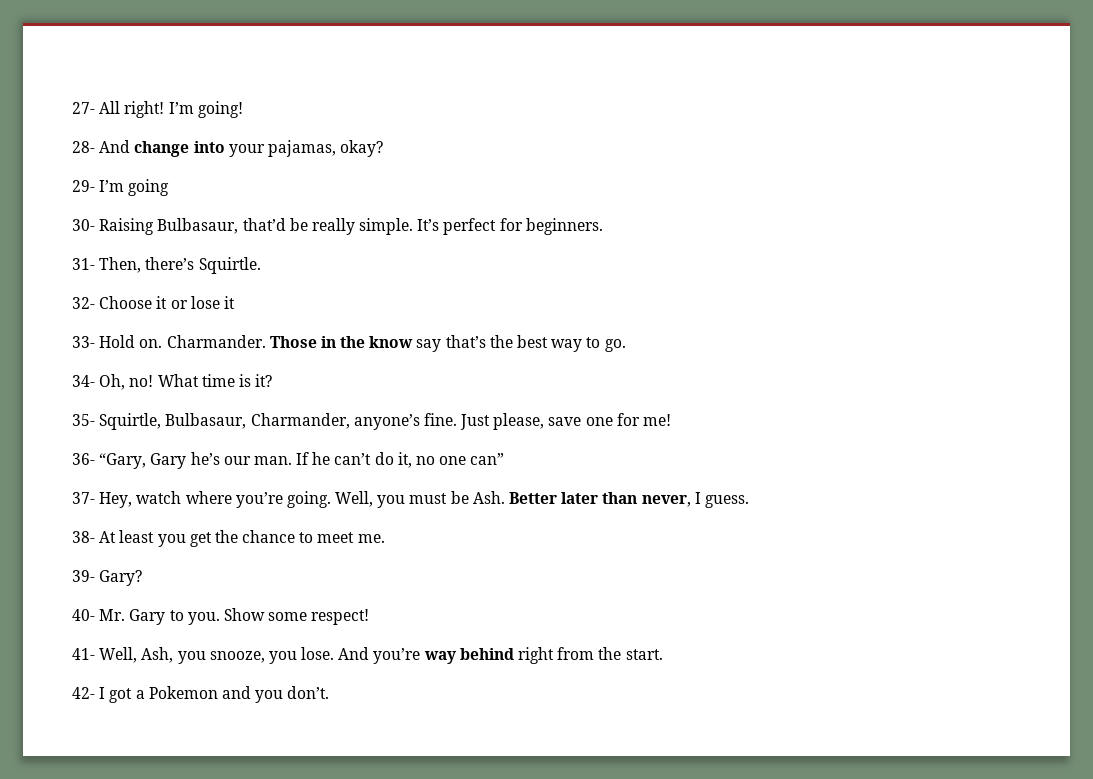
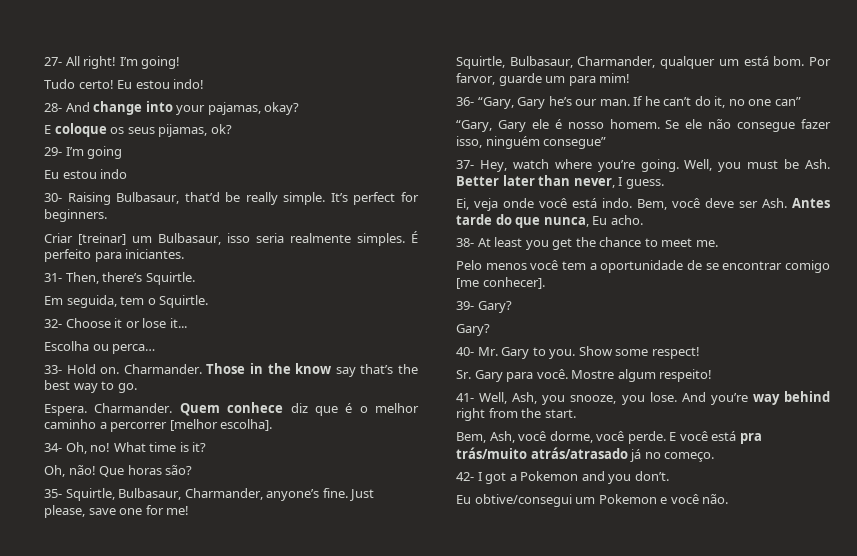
(243, 109) none -> [44,79,205,89] // Tudo certo! Eu estou indo!
(384, 148) none -> [44,123,232,137] // E coloque os seus pijamas, ok?
(170, 187) none -> [44,169,128,179] // Eu estou indo
(603, 226) none -> [44,231,418,246] [44,249,185,262] // Criar [treinar] um Bulbasaur, isso seria realmente simples. É perfeito para iniciantes.
(261, 265) none -> [44,295,209,308] // Em seguida, tem o Squirtle.
[223,296,235,309] it -> [169,318,187,328] [44,341,156,354] it... // Escolha ou perca…
(626, 345) none -> [44,402,419,416] [44,419,273,432] // Espera. Charmander. Quem conhece diz que é o melhor caminho a percorrer [melhor escolha].
(273, 380) none -> [44,465,193,477] // Oh, não! Que horas são?
(672, 420) none -> [456,56,831,69] [456,73,631,86] // Squirtle, Bulbasaur, Charmander, qualquer um está bom. Por farvor, guarde um para mim!
(505, 459) none -> [456,119,831,132] [456,136,607,149] // “Gary, Gary ele é nosso homem. Se ele não consegue fazer isso, ninguém consegue”
(749, 501) none -> [456,198,830,211] [456,214,643,228] // Ei, veja onde você está indo. Bem, você deve ser Ash. Antes tarde do que nunca, Eu acho.
(385, 538) none -> [456,260,830,273] [456,277,545,289] // Pelo menos você tem a oportunidade de se encontrar comigo [me conhecer].
(143, 578) none -> [456,324,490,336] // Gary?
(370, 617) none -> [456,369,713,382] // Sr. Gary para você. Mostre algum respeito!
(663, 654) none -> [456,431,762,444] [456,447,715,462] // Bem, Ash, você dorme, você perde. E você está pra trás/muito atrás/atrasado já no começo.
(330, 692) none -> [456,494,729,507] // Eu obtive/consegui um Pokemon e você não.

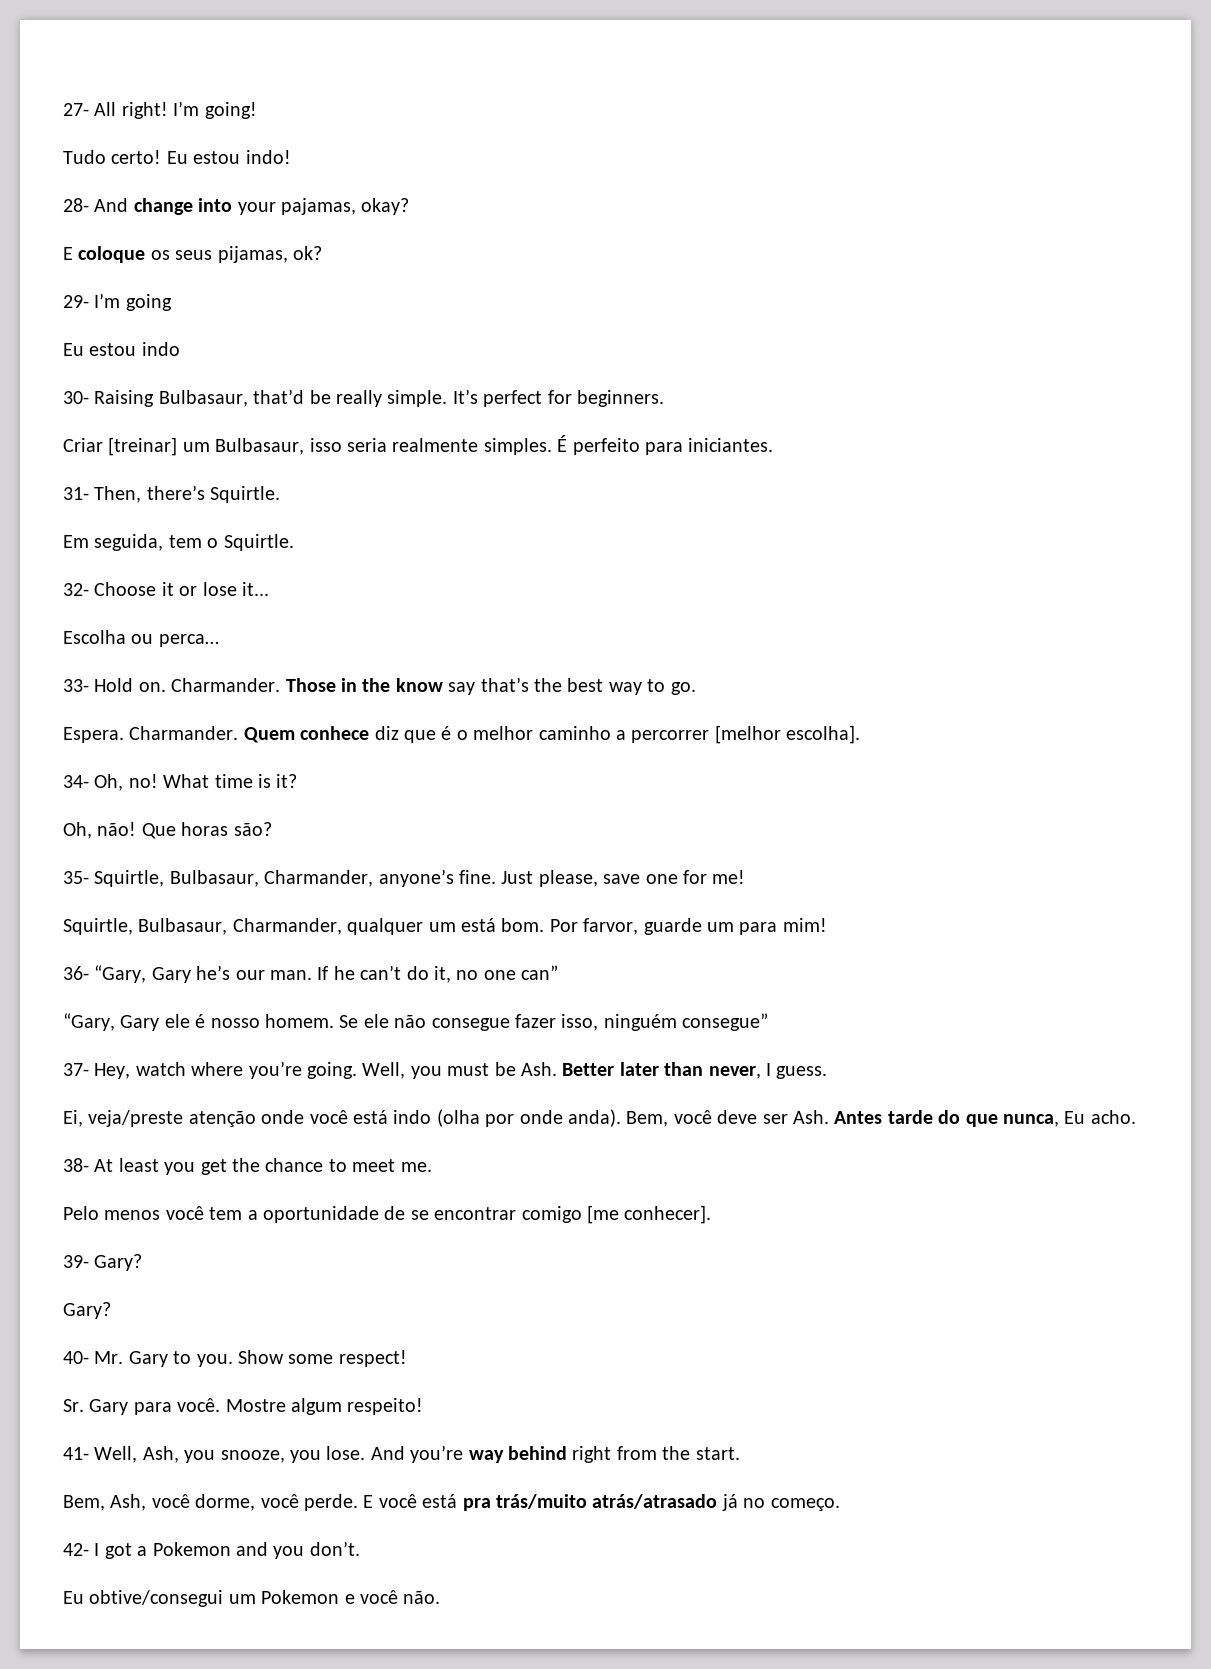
[474,198,498,211] veja -> [88,1110,256,1127] veja/preste atenção
[602,198,632,208] indo. -> [393,1109,621,1127] indo (olha por onde anda).

